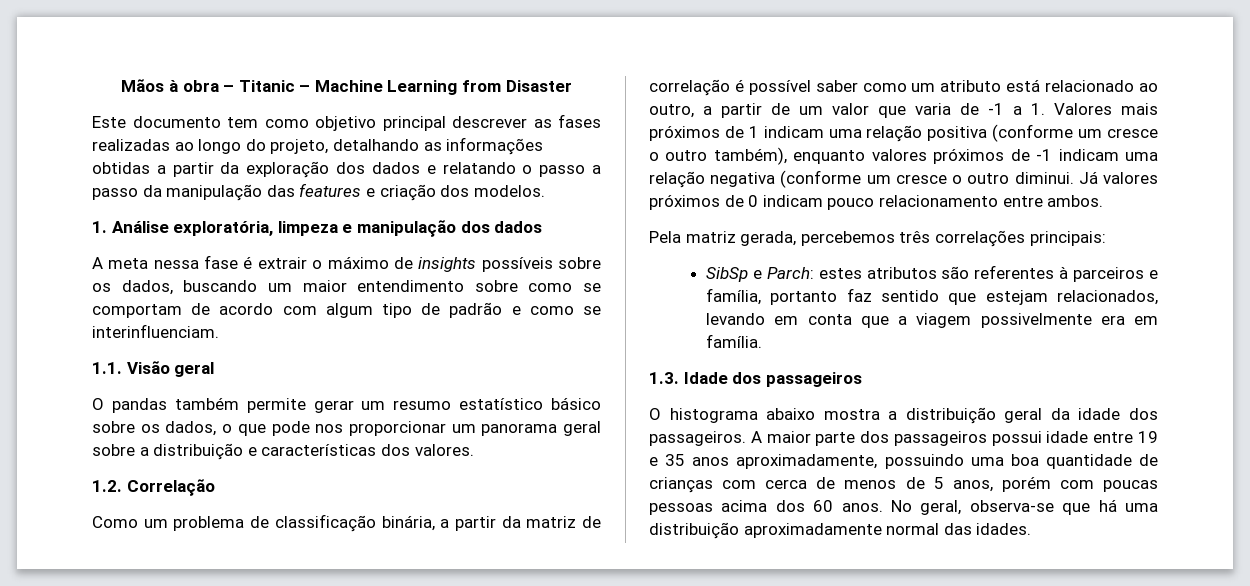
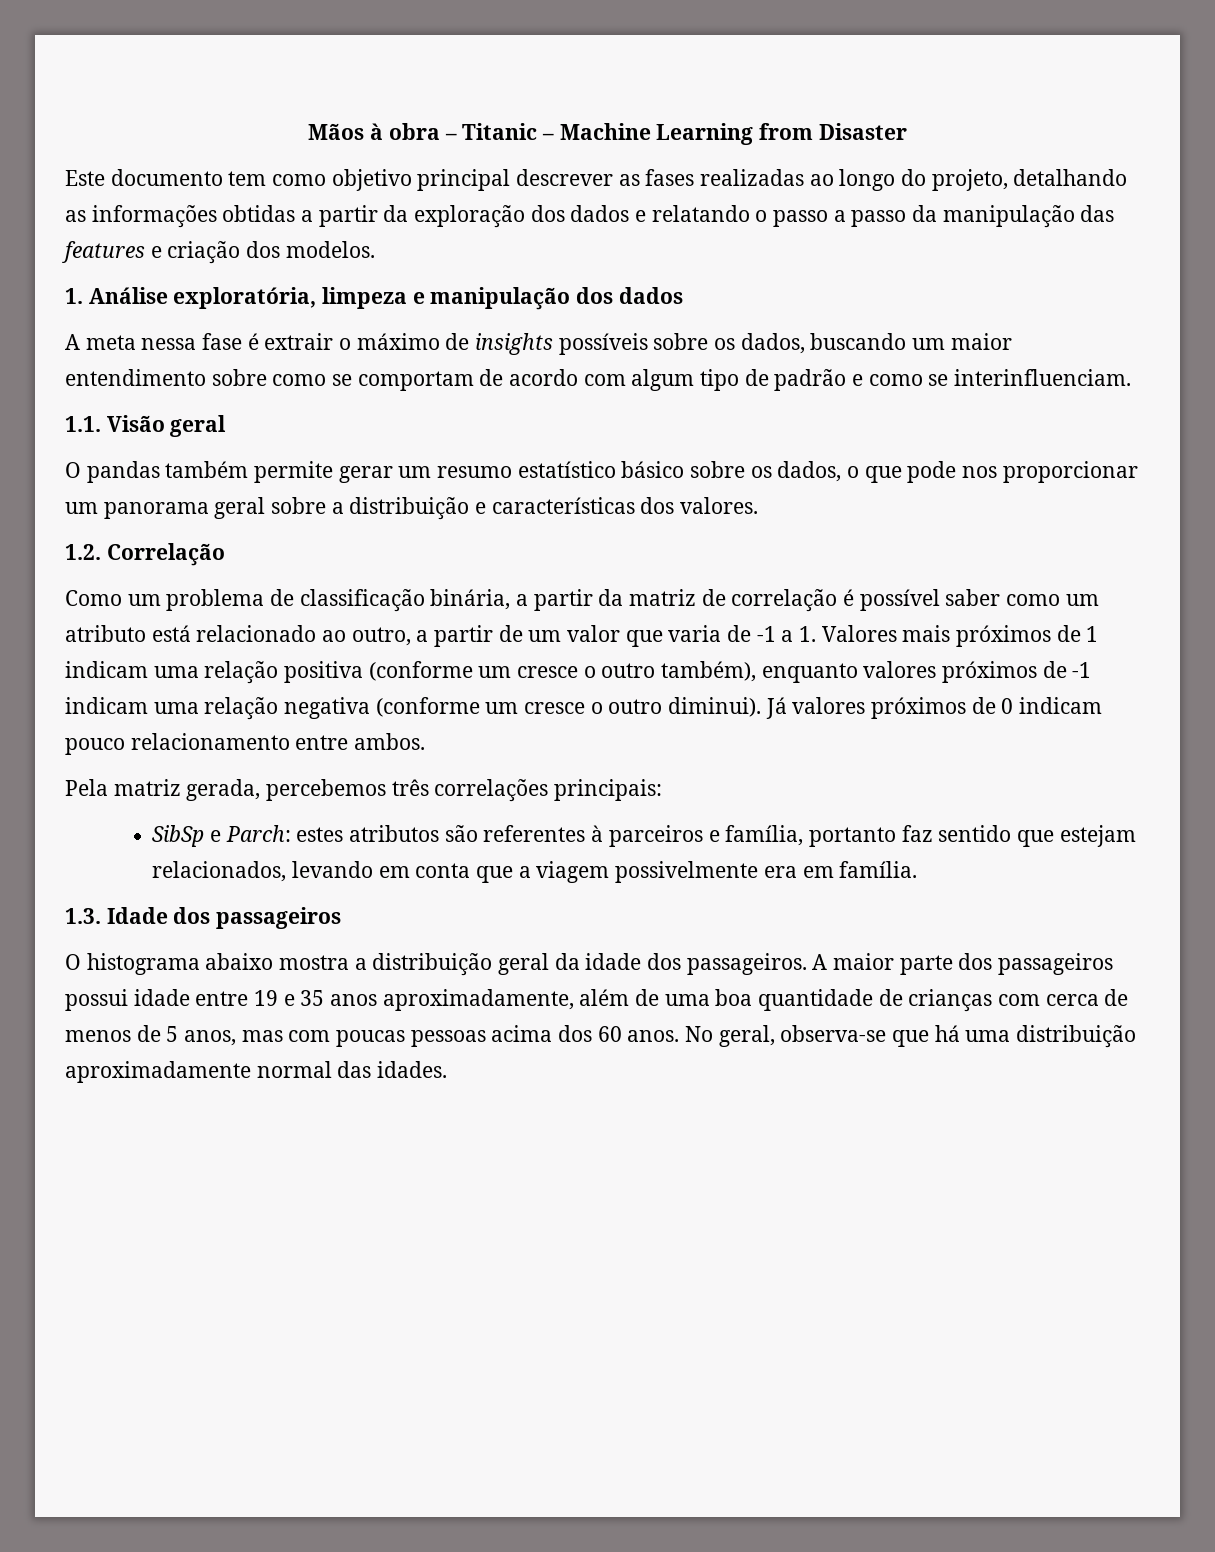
[1014,172,1074,184] diminui. -> [668,697,762,717] diminui).
[884,454,964,469] possuindo -> [579,989,660,1006] além de
[1001,476,1051,492] porém -> [241,1030,283,1042] mas

